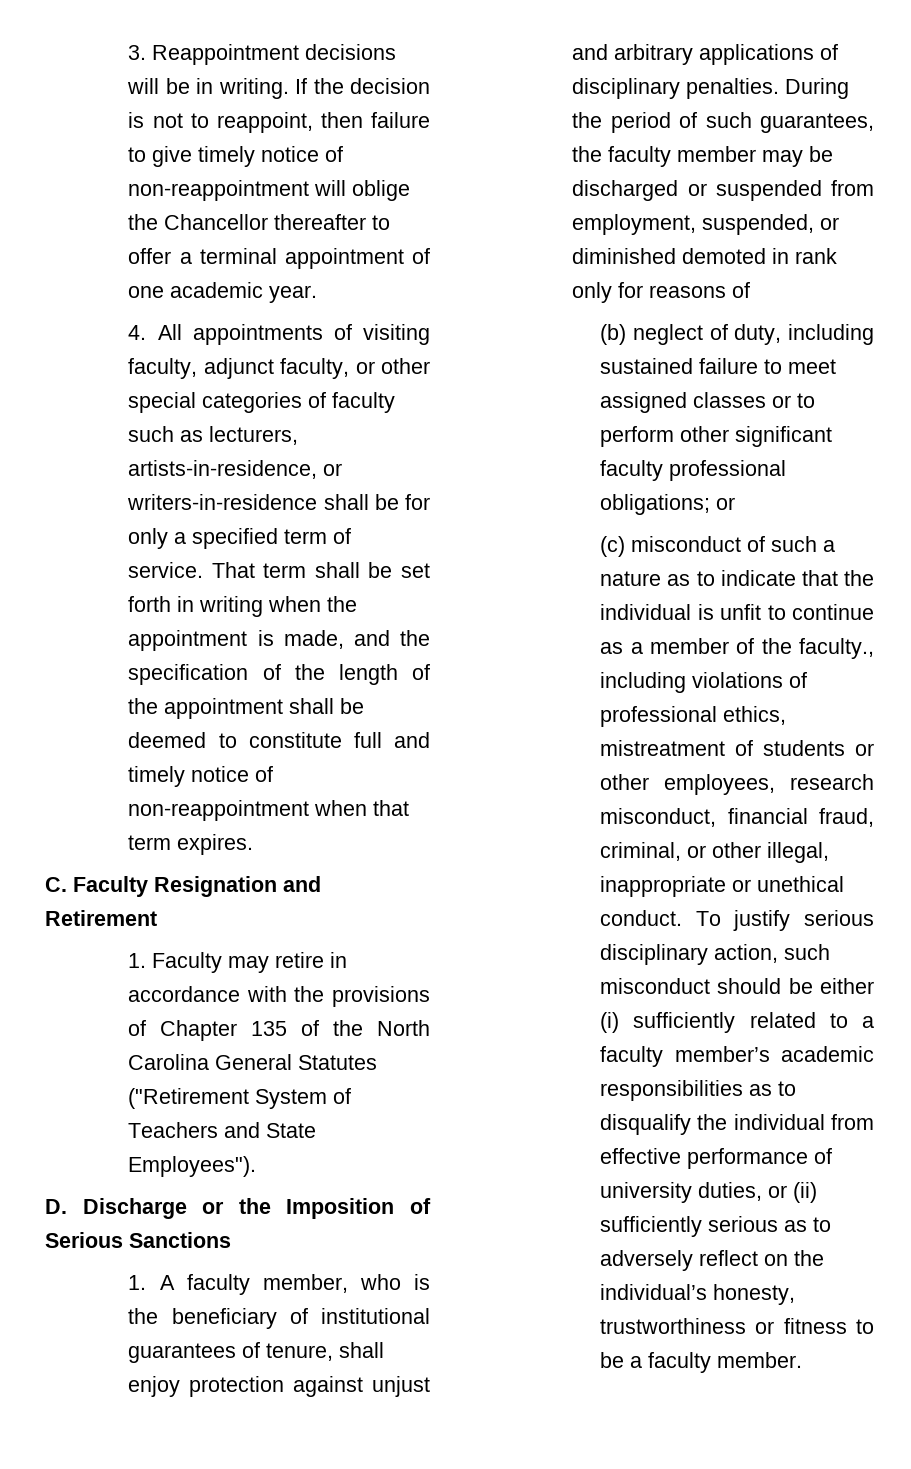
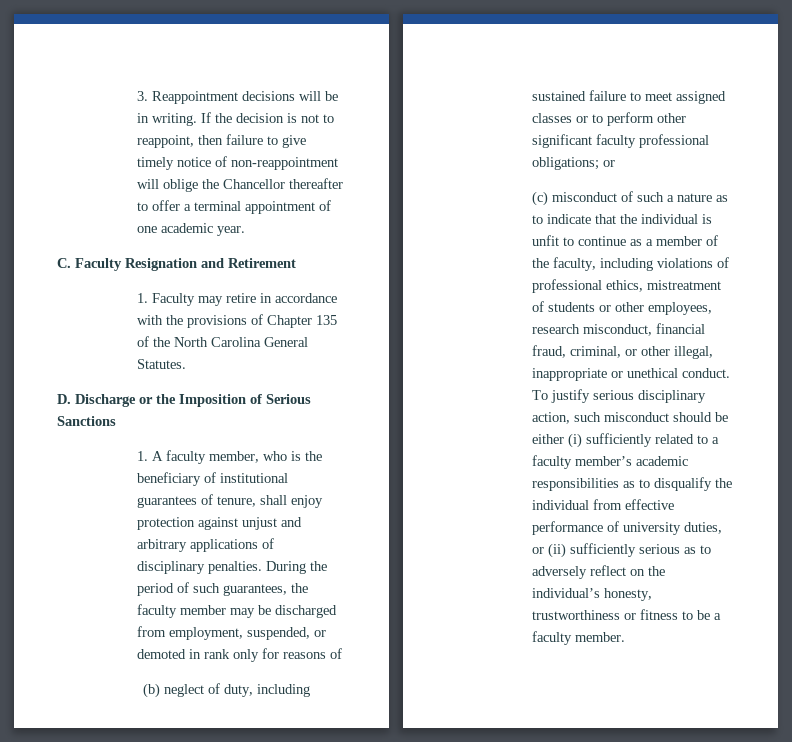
[128,324,430,345] [128,358,430,379] [128,392,396,413] [128,426,299,445] [128,460,343,479] [127,494,430,510] [128,528,352,549] [128,562,431,578] [128,596,358,617] [128,630,430,651] [128,664,430,685] [128,698,365,719] [128,732,430,748] [128,766,274,787] [128,800,410,821] [128,834,254,855] // 4. All appointments of visiting faculty, adjunct faculty, or other special categories of faculty such as lecturers, artists-in-residence, or writers-in-residence shall be for only a specified term of service. That term shall be set forth in writing when the appointment is made, and the specification of the length of the appointment shall be deemed to constitute full and timely notice of non-reappointment when that term expires. -> (245, 231) none
[298,1055,378,1070] [128,1088,352,1109] [128,1122,317,1138] [128,1156,257,1177] Statutes ("Retirement System of Teachers and State Employees"). -> [136,359,186,369] Statutes.
[687,180,822,201] or suspended -> (337, 611) none
[572,248,677,264] diminished -> (326, 633) none
[799,638,874,659] faculty., -> [553,257,597,271] faculty,

